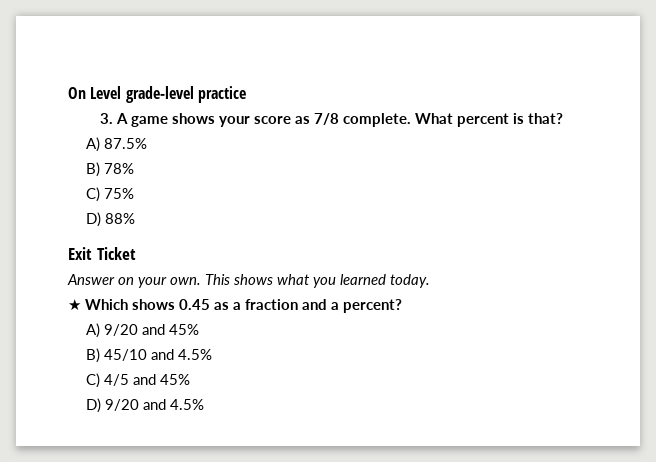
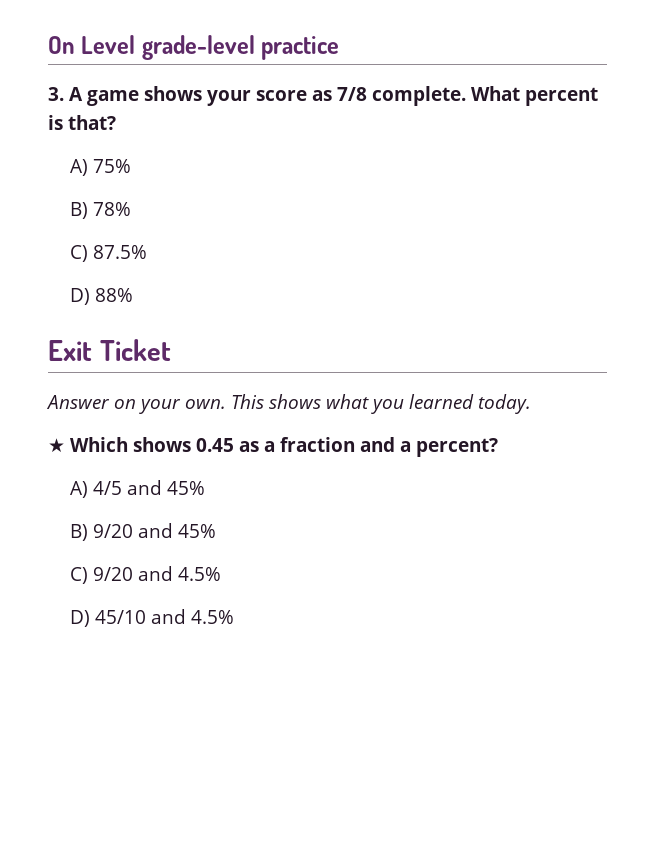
[104,138,148,149] 87.5% -> [92,159,131,173] 75%
[104,188,135,199] 75% -> [92,245,147,259] 87.5%
(101, 330) none -> [92,480,205,495] [69,524,88,541] 4/5 and 45% // B)
[86,348,213,363] [86,373,191,388] [86,398,140,413] B) 45/10 and 4.5% // C) 4/5 and 45% // D) 9/20 -> [69,566,221,584] [69,610,146,627] C) 9/20 and 4.5% // D) 45/10

